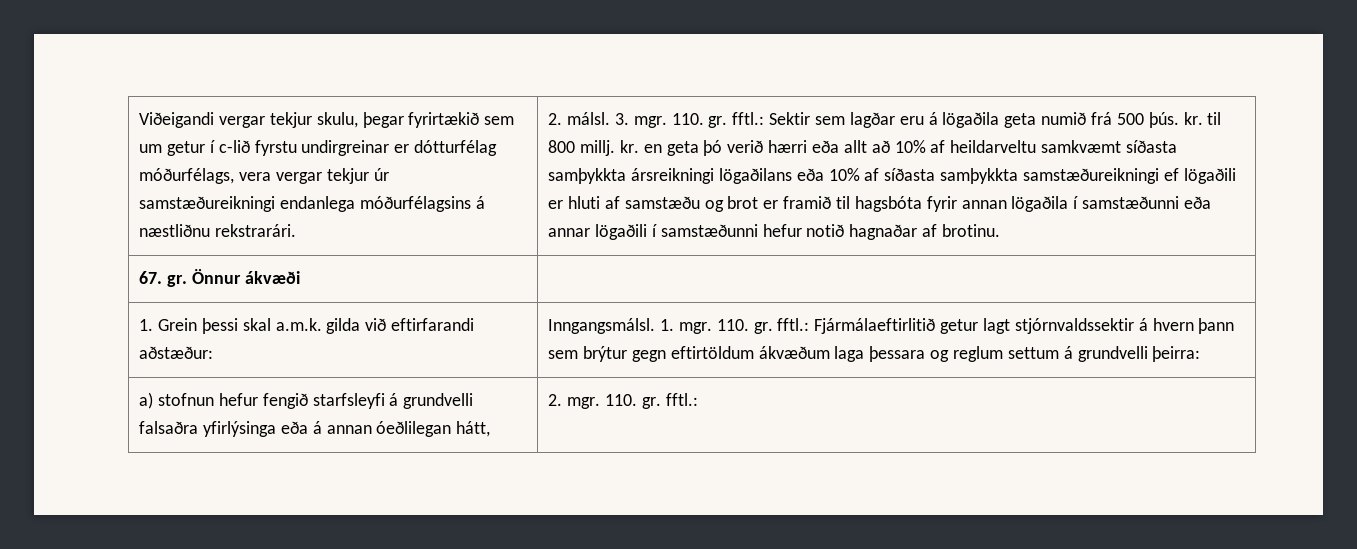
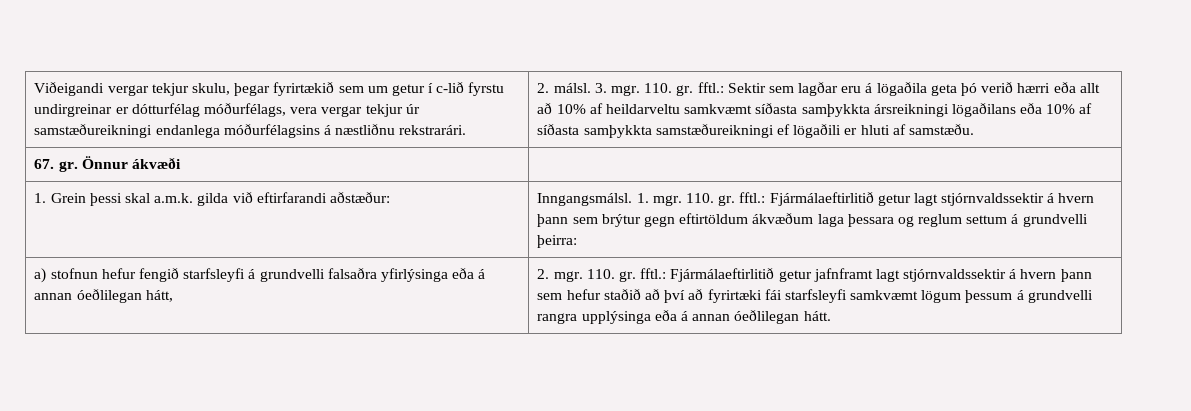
[1041,112,1222,128] [548,140,699,156] numið frá 500 þús. kr. til 800 millj. kr. en geta -> (957, 90) none
[624,196,1211,212] [548,224,1000,240] samstæðu og brot er framið til hagsbóta fyrir annan lögaðila í samstæðunni eða annar lögaðili í samstæðunni hefur notið hagnaðar af brotinu. -> [908,124,974,135] samstæðu.
(698, 399) none -> [670,268,1092,282] [537,289,1093,303] [537,310,831,324] Fjármálaeftirlitið getur jafnframt lagt stjórnvaldssektir á hvern þann sem hefur staðið að því að fyrirtæki fái starfsleyfi samkvæmt lögum þessum á grundvelli rangra upplýsinga eða á annan óeðlilegan hátt.

